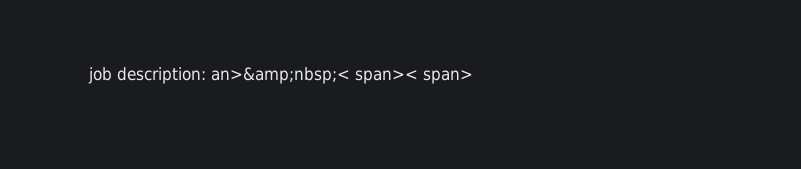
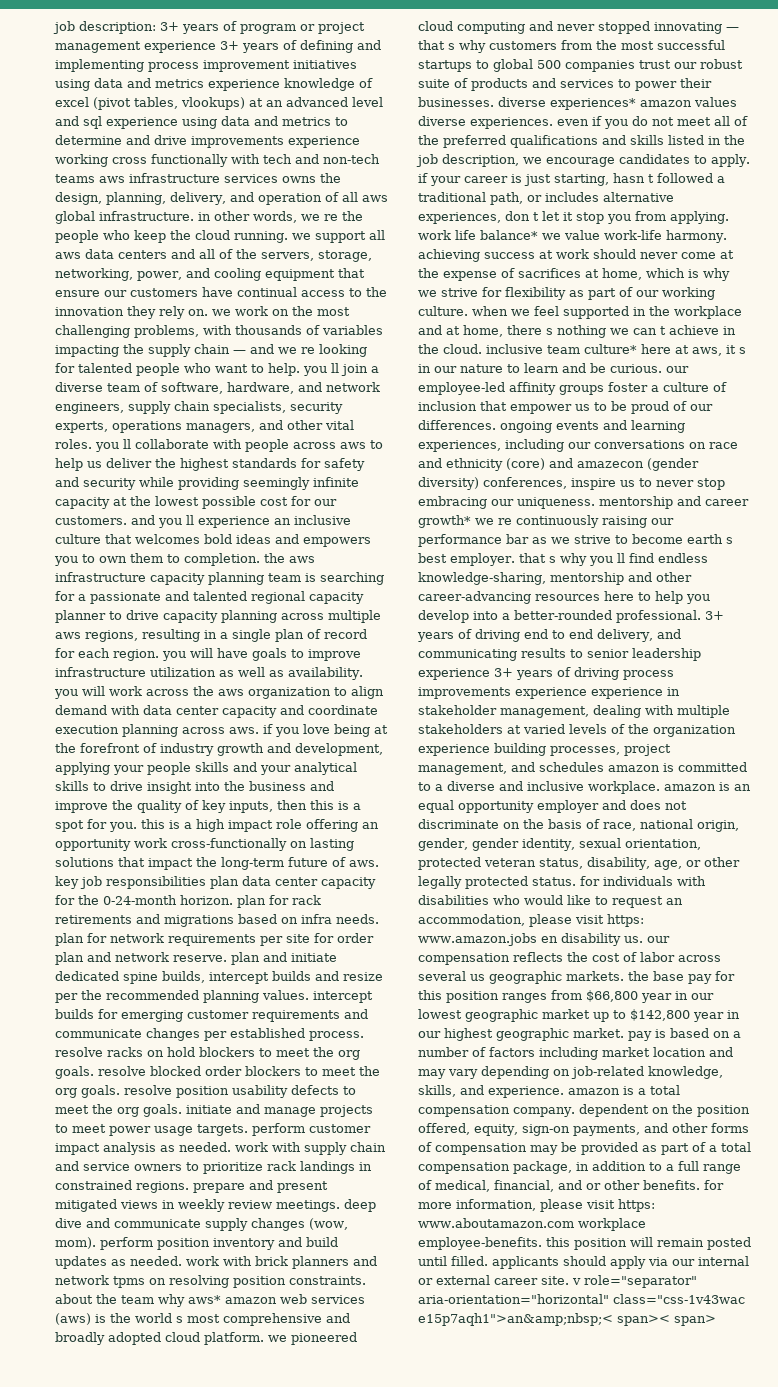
[211,67,350,84] an>&amp;nbsp;< -> [160,21,365,34] [55,40,381,53] [55,59,357,72] [55,78,373,91] [55,97,383,110] [55,116,348,129] [55,135,360,148] [55,154,380,167] [55,173,341,183] [55,192,388,205] [55,211,363,224] [55,230,385,243] [55,249,372,262] [55,268,365,281] [55,287,387,297] [55,306,350,319] [55,325,383,338] [55,344,367,357] [55,363,379,376] [55,382,380,394] [55,401,343,414] [55,420,354,433] [55,439,383,452] [55,458,365,471] [55,477,359,490] [55,496,337,509] [55,515,351,528] [55,534,371,547] [54,553,315,566] [55,572,384,585] [55,591,364,604] [55,610,381,623] [55,629,367,642] [55,648,361,661] [55,667,363,680] [54,686,384,699] [55,705,378,718] [55,724,388,737] [55,743,383,756] [55,762,357,775] [55,781,334,794] [55,800,361,813] [55,819,379,832] [55,838,354,851] [55,857,379,870] [55,876,376,889] [55,895,321,908] [55,914,379,927] [55,933,374,946] [55,952,337,965] [55,971,383,984] [55,990,373,1003] [55,1009,368,1022] [55,1028,364,1041] [55,1047,360,1060] [55,1066,380,1079] [55,1085,356,1098] [55,1104,373,1117] [55,1123,371,1136] [55,1142,386,1155] [55,1161,372,1174] [55,1180,328,1193] [55,1199,376,1212] [55,1218,348,1231] [55,1237,338,1250] [55,1256,377,1269] [55,1275,366,1288] [55,1294,365,1307] [55,1313,350,1326] [55,1332,357,1345] [418,21,739,34] [418,40,725,53] [418,59,743,72] [418,78,712,91] [418,97,737,110] [418,116,748,129] [418,135,745,148] [416,154,750,167] [418,173,725,186] [418,192,674,205] [418,211,729,224] [418,230,727,243] [418,249,734,262] [418,268,730,281] [418,287,715,300] [418,306,742,319] [418,325,736,338] [418,344,746,356] [418,363,689,373] [418,382,727,395] [418,401,713,414] [418,420,685,433] [418,439,738,452] [418,458,699,471] [418,477,725,490] [418,496,749,509] [418,515,674,528] [418,534,733,547] [418,553,708,566] [418,572,692,585] [418,591,710,604] [418,610,724,623] [417,629,681,642] [418,648,701,661] [418,667,674,680] [418,687,680,699] [418,705,730,718] [418,724,736,737] [418,743,671,756] [418,762,747,775] [418,781,751,794] [418,800,687,813] [418,819,739,832] [418,838,701,851] [418,857,740,870] [418,876,706,889] [418,895,683,908] [418,914,644,927] [418,933,670,946] [418,952,721,965] [418,971,735,984] [418,990,714,1003] [418,1009,740,1022] [418,1028,741,1041] [418,1047,733,1060] [418,1066,723,1079] [418,1085,680,1098] [418,1104,750,1117] [418,1123,749,1136] [418,1142,751,1155] [418,1161,741,1174] [418,1180,724,1192] [418,1199,655,1212] [418,1218,646,1231] [418,1237,751,1250] [418,1256,749,1269] [418,1275,697,1288] [418,1294,745,1304] [418,1313,613,1326] 3+ years of program or project management experience 3+ years of defining and implementing process improvement initiatives using data and metrics experience knowledge of excel (pivot tables, vlookups) at an advanced level and sql experience using data and metrics to determine and drive improvements experience working cross functionally with tech and non-tech teams aws infrastructure services owns the design, planning, delivery, and operation of all aws global infrastructure. in other words, we re the people who keep the cloud running. we support all aws data centers and all of the servers, storage, networking, power, and cooling equipment that ensure our customers have continual access to the innovation they rely on. we work on the most challenging problems, with thousands of variables impacting the supply chain — and we re looking for talented people who want to help. you ll join a diverse team of software, hardware, and network engineers, supply chain specialists, security experts, operations managers, and other vital roles. you ll collaborate with people across aws to help us deliver the highest standards for safety and security while providing seemingly infinite capacity at the lowest possible cost for our customers. and you ll experience an inclusive culture that welcomes bold ideas and empowers you to own them to completion. the aws infrastructure capacity planning team is searching for a passionate and talented regional capacity planner to drive capacity planning across multiple aws regions, resulting in a single plan of record for each region. you will have goals to improve infrastructure utilization as well as availability. you will work across the aws organization to align demand with data center capacity and coordinate execution planning across aws. if you love being at the forefront of industry growth and development, applying your people skills and your analytical skills to drive insight into the business and improve the quality of key inputs, then this is a spot for you. this is a high impact role offering an opportunity work cross-functionally on lasting solutions that impact the long-term future of aws. key job responsibilities plan data center capacity for the 0-24-month horizon. plan for rack retirements and migrations based on infra needs. plan for network requirements per site for order plan and network reserve. plan and initiate dedicated spine builds, intercept builds and resize per the recommended planning values. intercept builds for emerging customer requirements and communicate changes per established process. resolve racks on hold blockers to meet the org goals. resolve blocked order blockers to meet the org goals. resolve position usability defects to meet the org goals. initiate and manage projects to meet power usage targets. perform customer impact analysis as needed. work with supply chain and service owners to prioritize rack landings in constrained regions. prepare and present mitigated views in weekly review meetings. deep dive and communicate supply changes (wow, mom). perform position inventory and build updates as needed. work with brick planners and network tpms on resolving position constraints. about the team why aws* amazon web services (aws) is the world s most comprehensive and broadly adopted cloud platform. we pioneered cloud computing and never stopped innovating — that s why customers from the most successful startups to global 500 companies trust our robust suite of products and services to power their businesses. diverse experiences* amazon values diverse experiences. even if you do not meet all of the preferred qualifications and skills listed in the job description, we encourage candidates to apply. if your career is just starting, hasn t followed a traditional path, or includes alternative experiences, don t let it stop you from applying. work life balance* we value work-life harmony. achieving success at work should never come at the expense of sacrifices at home, which is why we strive for flexibility as part of our working culture. when we feel supported in the workplace and at home, there s nothing we can t achieve in the cloud. inclusive team culture* here at aws, it s in our nature to learn and be curious. our employee-led affinity groups foster a culture of inclusion that empower us to be proud of our differences. ongoing events and learning experiences, including our conversations on race and ethnicity (core) and amazecon (gender diversity) conferences, inspire us to never stop embracing our uniqueness. mentorship and career growth* we re continuously raising our performance bar as we strive to become earth s best employer. that s why you ll find endless knowledge-sharing, mentorship and other career-advancing resources here to help you develop into a better-rounded professional. 3+ years of driving end to end delivery, and communicating results to senior leadership experience 3+ years of driving process improvements experience experience in stakeholder management, dealing with multiple stakeholders at varied levels of the organization experience building processes, project management, and schedules amazon is committed to a diverse and inclusive workplace. amazon is an equal opportunity employer and does not discriminate on the basis of race, national origin, gender, gender identity, sexual orientation, protected veteran status, disability, age, or other legally protected status. for individuals with disabilities who would like to request an accommodation, please visit https: www.amazon.jobs en disability us. our compensation reflects the cost of labor across several us geographic markets. the base pay for this position ranges from $66,800 year in our lowest geographic market up to $142,800 year in our highest geographic market. pay is based on a number of factors including market location and may vary depending on job-related knowledge, skills, and experience. amazon is a total compensation company. dependent on the position offered, equity, sign-on payments, and other forms of compensation may be provided as part of a total compensation package, in addition to a full range of medical, financial, and or other benefits. for more information, please visit https: www.aboutamazon.com workplace employee-benefits. this position will remain posted until filled. applicants should apply via our internal or external career site. v role="separator" aria-orientation="horizontal" class="css-1v43wac e15p7aqh1">an&amp;nbsp;<

